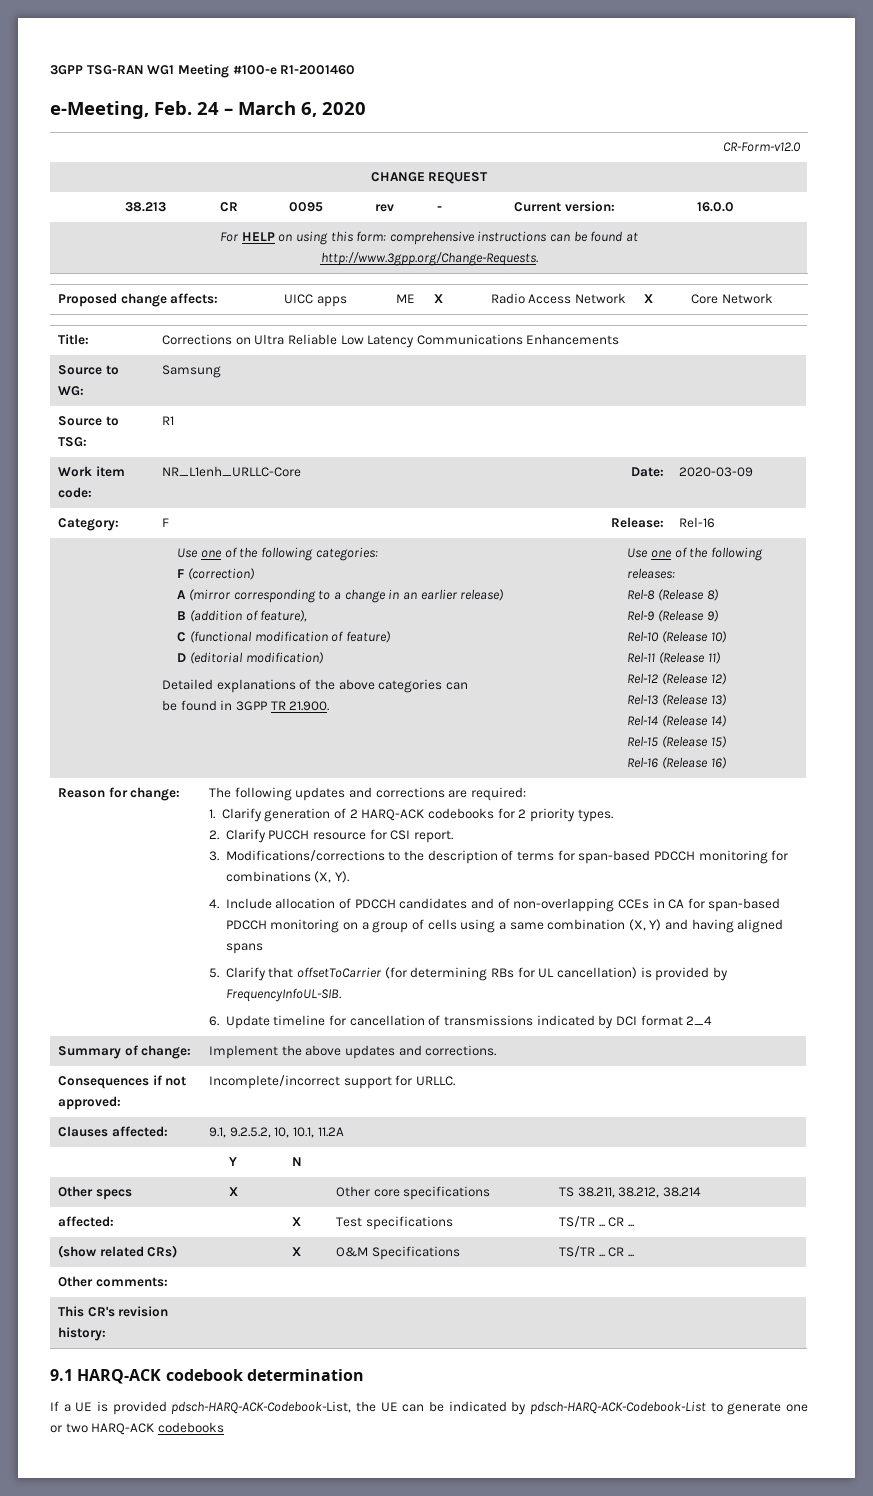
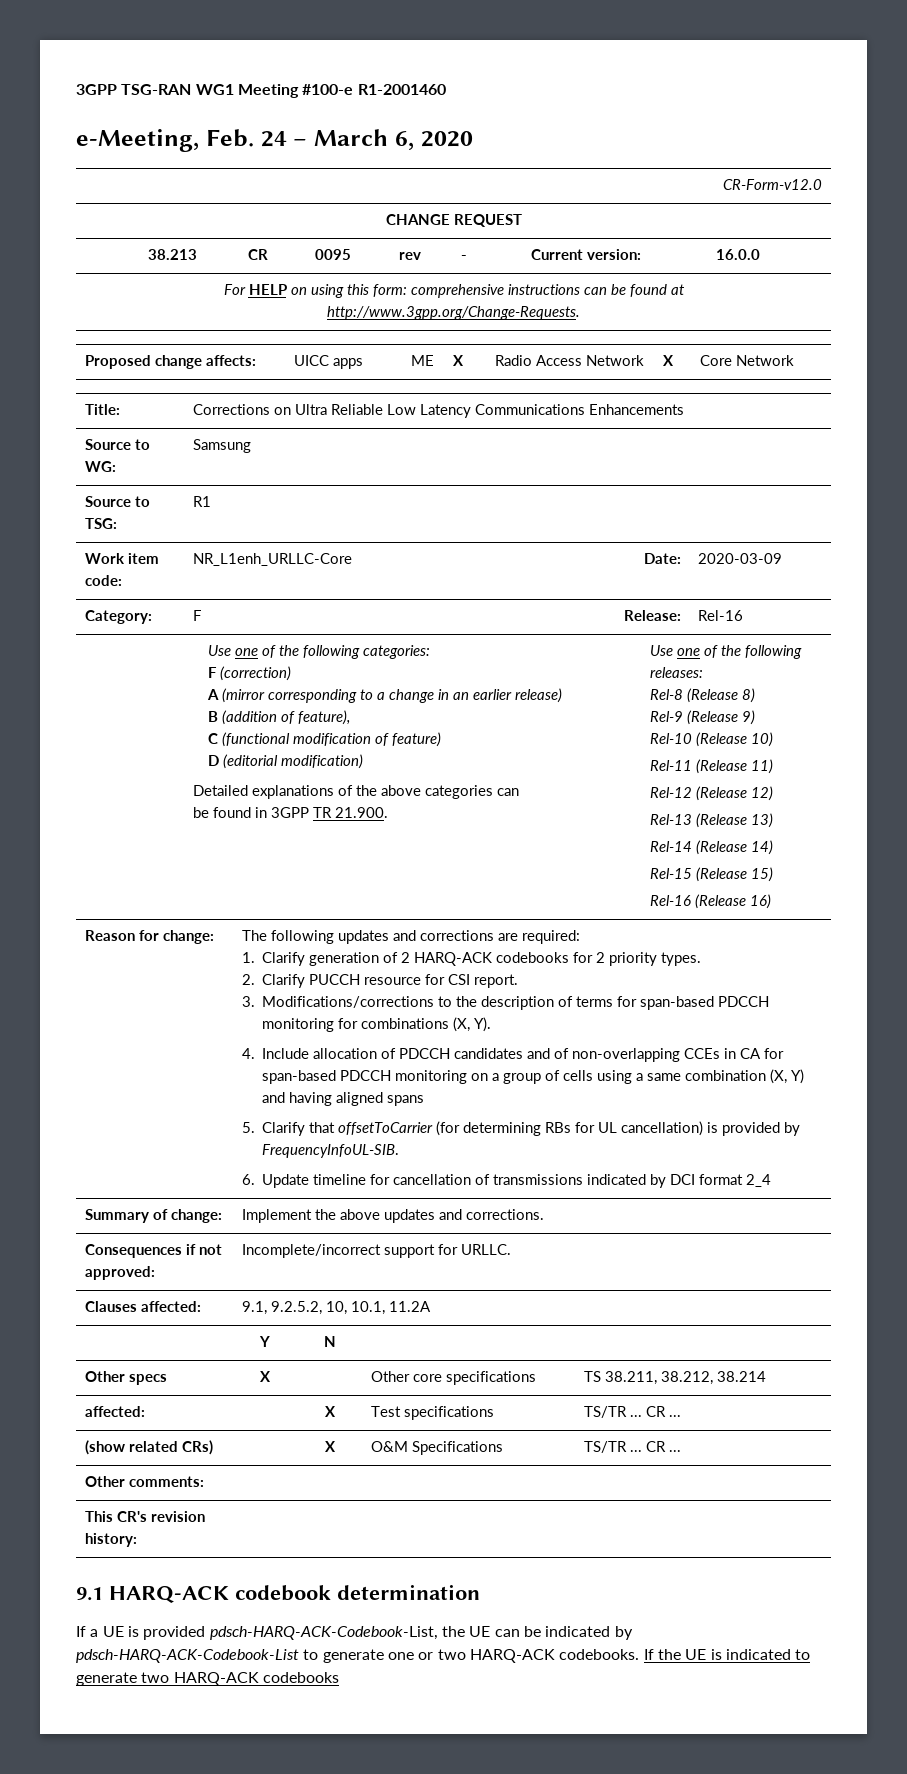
(155, 1429) none -> [559,1649,811,1660] [76,1672,259,1686] codebooks. If the UE is indicated to generate two HARQ-ACK

